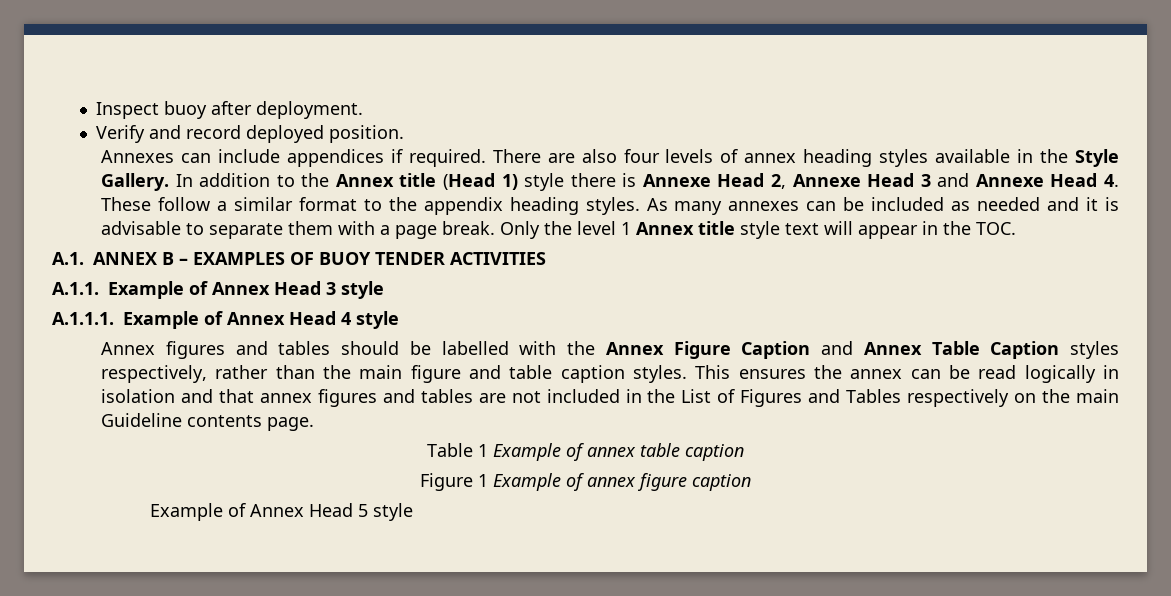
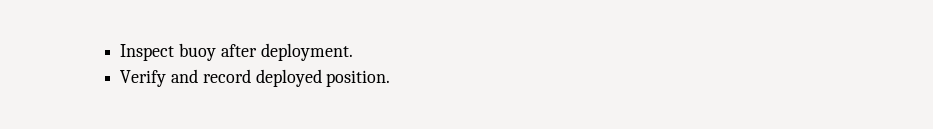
[101,149,1120,167] [101,173,1120,191] [101,197,1119,215] [101,221,1017,239] [52,252,546,265] [52,281,384,299] [52,311,399,329] [101,341,1120,359] [101,365,1120,383] [101,389,1119,407] [101,413,315,431] [427,443,744,461] [420,473,751,491] [150,503,414,521] // Annexes can include appendices if required. There are also four levels of annex heading styles available in the Style Gallery. In addition to the Annex title (Head 1) style there is Annexe Head 2, Annexe Head 3 and Annexe Head 4. These follow a similar format to the appendix heading styles. As many annexes can be included as needed and it is advisable to separate them with a page break. Only the level 1 Annex title style text will appear in the TOC. // A.1. ANNEX B – EXAMPLES OF BUOY TENDER ACTIVITIES // A.1.1. Example of Annex Head 3 style // A.1.1.1. Example of Annex Head 4 style // Annex figures and tables should be labelled with the Annex Figure Caption and Annex Table Caption styles respectively, rather than the main figure and table caption styles. This ensures the annex can be read logically in isolation and that annex figures and tables are not included in the List of Figures and Tables respectively on the main Guideline contents page. // Table 1 Example of annex table caption // Figure 1 Example of annex figure caption // Example of Annex Head 5 style -> (391, 78) none

